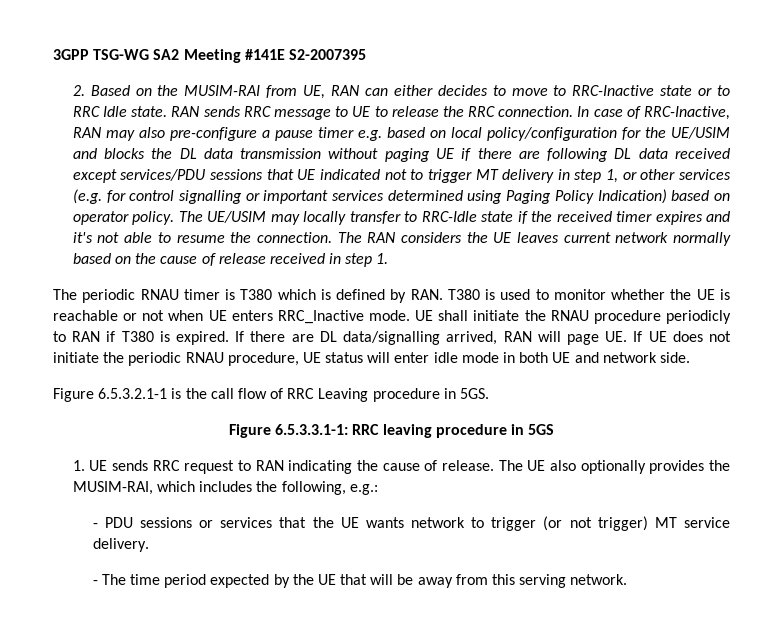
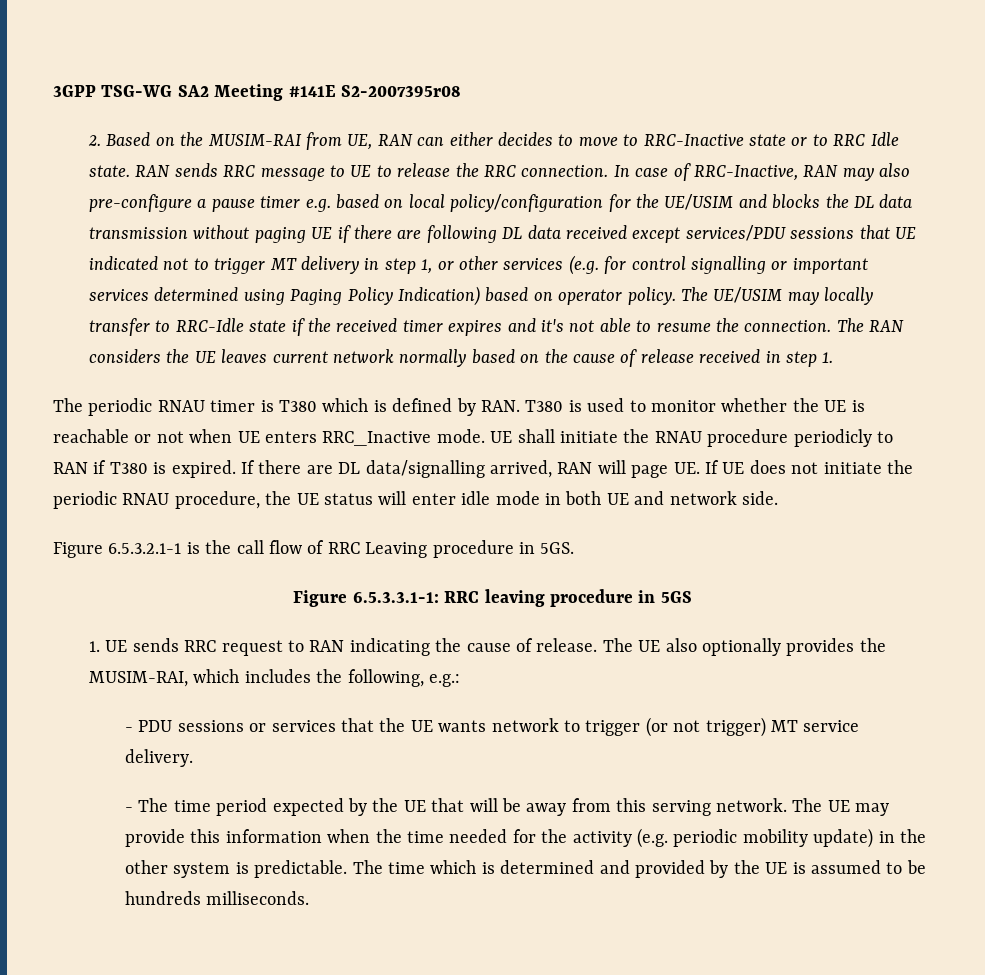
[288,49,366,60] S2-2007395 -> [341,85,461,97] S2-2007395r08
(299, 359) none -> [265,491,292,505] the
(628, 579) none -> [792,798,890,816] [124,828,926,848] [124,860,926,878] [124,891,310,905] The UE may provide this information when the time needed for the activity (e.g. periodic mobility update) in the other system is predictable. The time which is determined and provided by the UE is assumed to be hundreds milliseconds.

